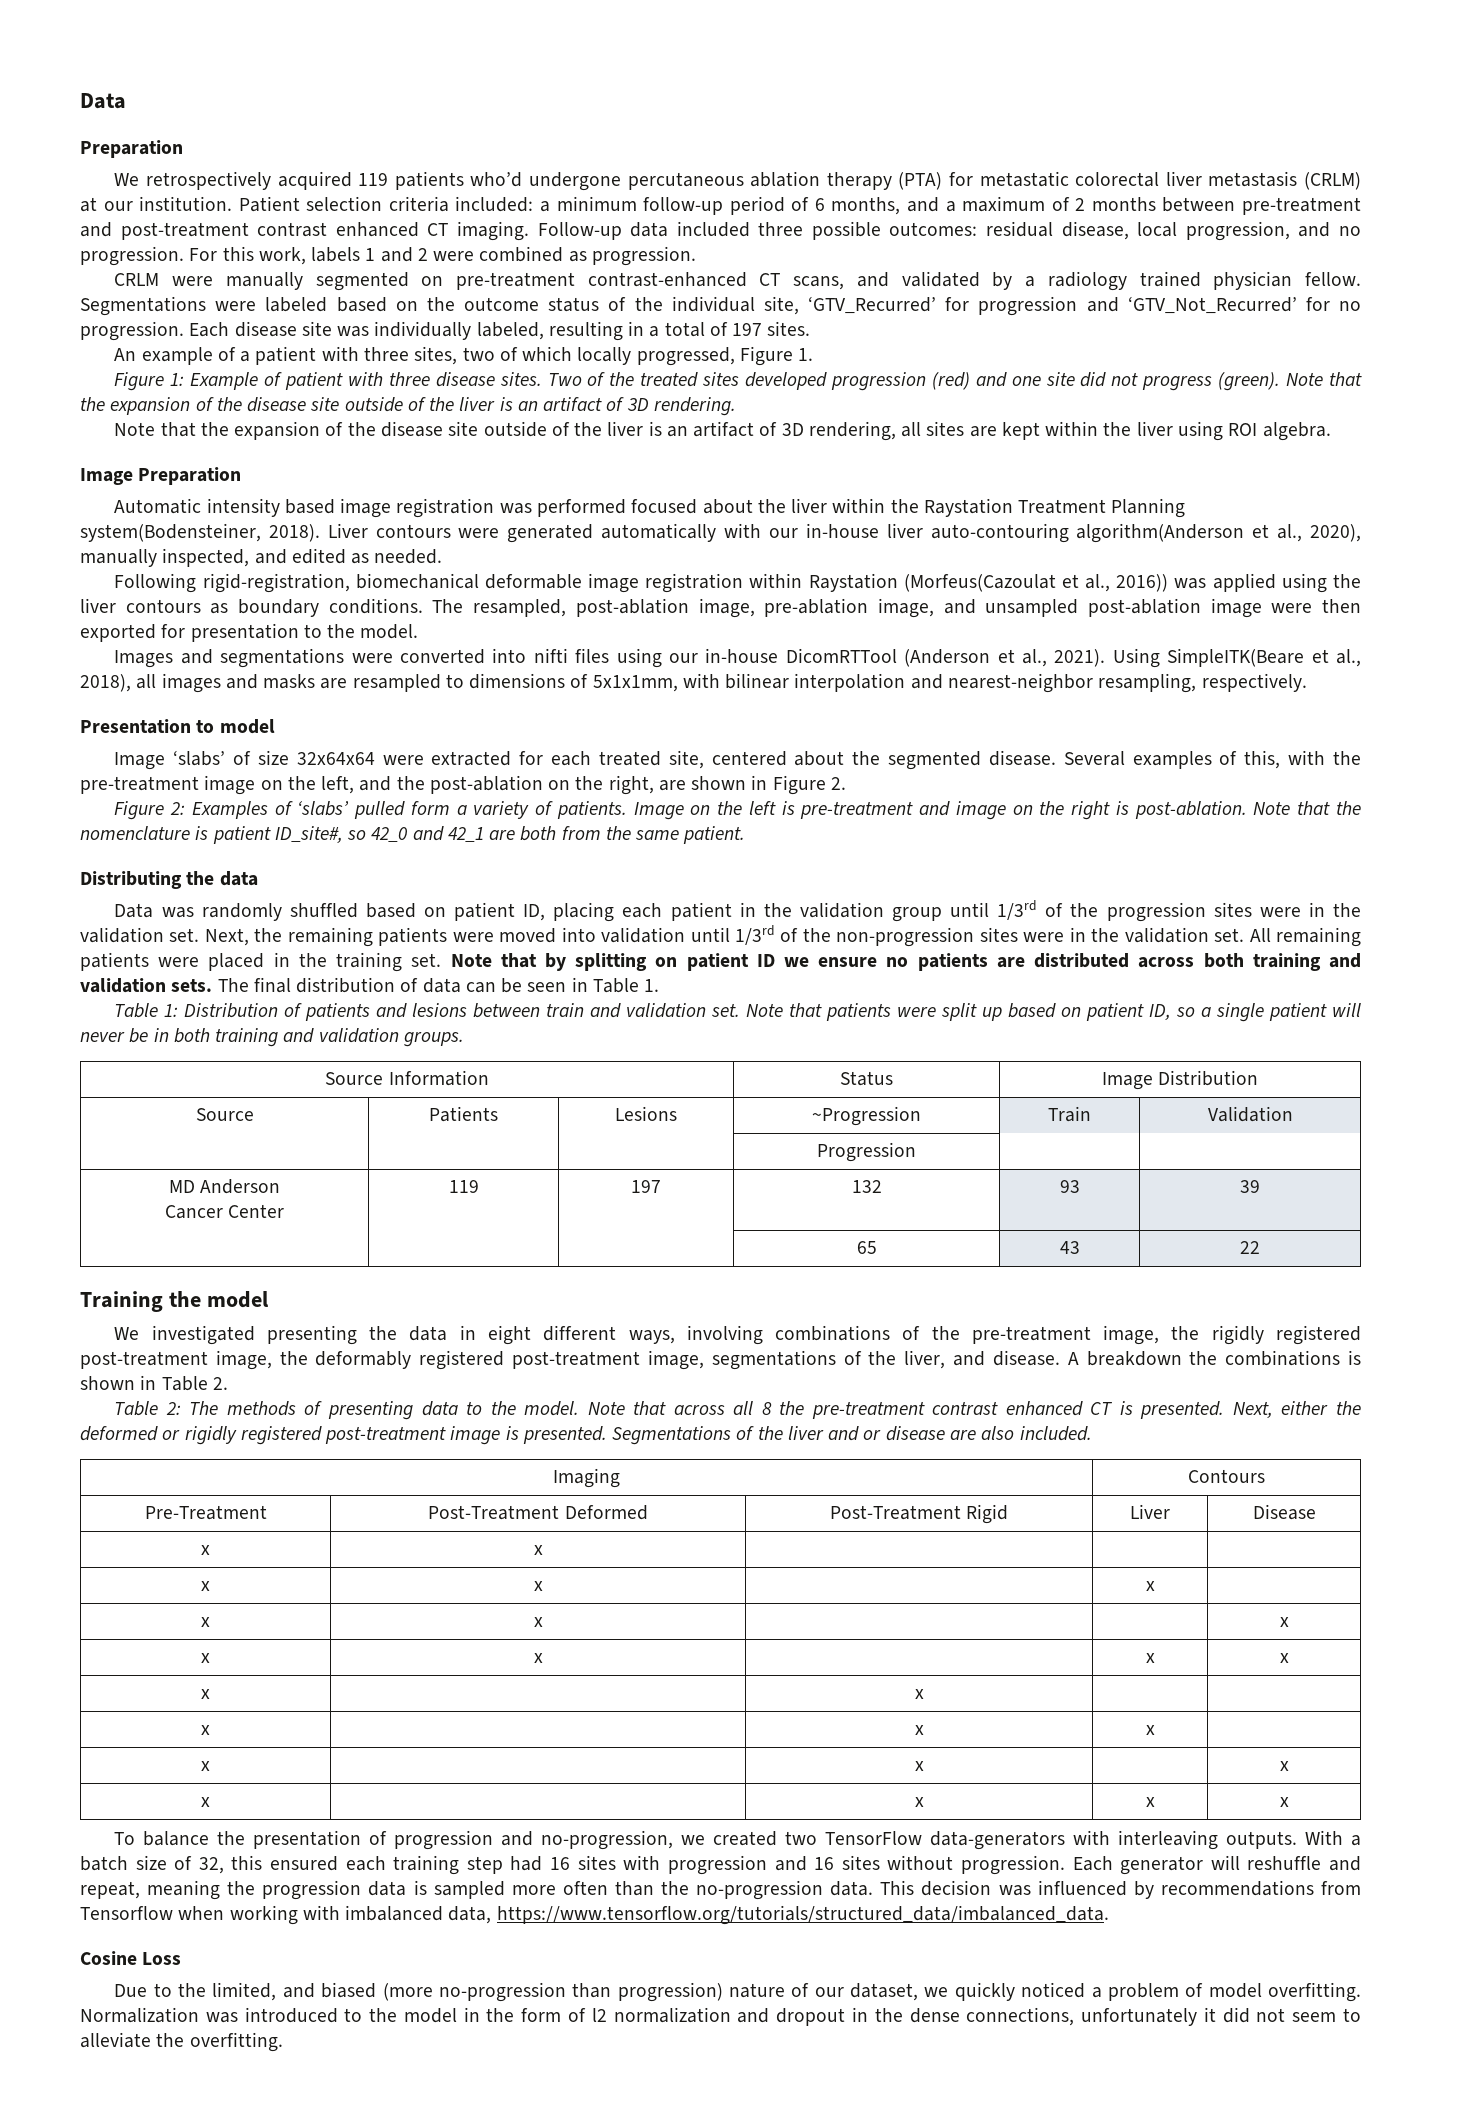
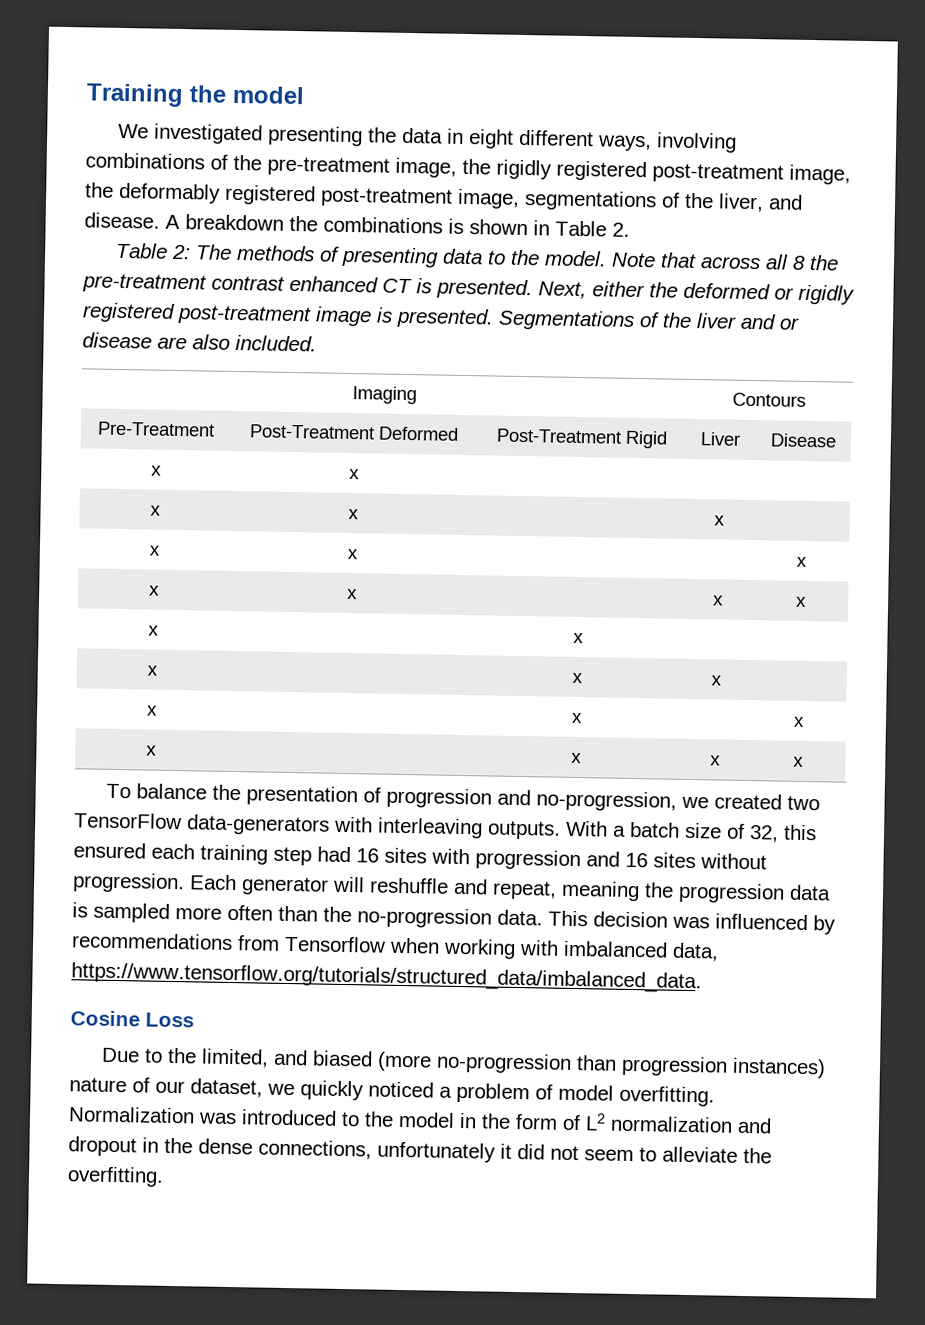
[80,93,126,109] [80,140,183,158] [114,171,1361,191] [80,196,1361,215] [80,221,1361,241] [80,246,696,266] [114,271,1361,291] [80,296,1361,316] [80,321,811,341] [114,346,814,366] [114,372,1363,391] [80,397,736,416] [114,421,1331,441] [80,467,242,485] [114,498,1186,518] [80,523,1361,543] [80,548,443,567] [114,573,1362,593] [80,598,1361,618] [80,623,419,642] [114,648,1362,668] [80,673,1307,693] [80,719,275,734] [114,750,1362,770] [80,775,846,795] [114,801,1361,820] [80,826,746,844] [80,871,258,889] [114,900,1362,922] [80,925,1362,947] [80,952,1361,972] [80,977,660,993] [114,1003,1361,1022] [80,1028,464,1047] [325,1070,489,1086] [840,1071,893,1086] [1101,1070,1259,1090] [195,1108,254,1121] [428,1106,498,1122] [615,1106,677,1121] [812,1106,921,1126] [1048,1106,1091,1122] [1207,1106,1293,1122] [817,1142,916,1162] [168,1179,281,1194] [164,1204,285,1219] [448,1180,479,1193] [631,1180,661,1193] [851,1180,882,1193] [1059,1180,1080,1193] [1240,1180,1260,1193] [856,1241,877,1254] [1059,1241,1080,1254] [1240,1241,1260,1254] Data // Preparation // We retrospectively acquired 119 patients who’d undergone percutaneous ablation therapy (PTA) for metastatic colorectal liver metastasis (CRLM) at our institution. Patient selection criteria included: a minimum follow-up period of 6 months, and a maximum of 2 months between pre-treatment and post-treatment contrast enhanced CT imaging. Follow-up data included three possible outcomes: residual disease, local progression, and no progression. For this work, labels 1 and 2 were combined as progression. // CRLM were manually segmented on pre-treatment contrast-enhanced CT scans, and validated by a radiology trained physician fellow. Segmentations were labeled based on the outcome status of the individual site, ‘GTV_Recurred’ for progression and ‘GTV_Not_Recurred’ for no progression. Each disease site was individually labeled, resulting in a total of 197 sites. // An example of a patient with three sites, two of which locally progressed, Figure 1. // Figure 1: Example of patient with three disease sites. Two of the treated sites developed progression (red) and one site did not progress (green). Note that the expansion of the disease site outside of the liver is an artifact of 3D rendering. // Note that the expansion of the disease site outside of the liver is an artifact of 3D rendering, all sites are kept within the liver using ROI algebra. // Image Preparation // Automatic intensity based image registration was performed focused about the liver within the Raystation Treatment Planning system(Bodensteiner, 2018). Liver contours were generated automatically with our in-house liver auto-contouring algorithm(Anderson et al., 2020), manually inspected, and edited as needed. // Following rigid-registration, biomechanical deformable image registration within Raystation (Morfeus(Cazoulat et al., 2016)) was applied using the liver contours as boundary conditions. The resampled, post-ablation image, pre-ablation image, and unsampled post-ablation image were then exported for presentation to the model. // Images and segmentations were converted into nifti files using our in-house DicomRTTool (Anderson et al., 2021). Using SimpleITK(Beare et al., 2018), all images and masks are resampled to dimensions of 5x1x1mm, with bilinear interpolation and nearest-neighbor resampling, respectively. // Presentation to model // Image ‘slabs’ of size 32x64x64 were extracted for each treated site, centered about the segmented disease. Several examples of this, with the pre-treatment image on the left, and the post-ablation on the right, are shown in Figure 2. // Figure 2: Examples of ‘slabs’ pulled form a variety of patients. Image on the left is pre-treatment and image on the right is post-ablation. Note that the nomenclature is patient ID_site#, so 42_0 and 42_1 are both from the same patient. // Distributing the data // Data was randomly shuffled based on patient ID, placing each patient in the validation group until 1/3rd of the progression sites were in the validation set. Next, the remaining patients were moved into validation until 1/3rd of the non-progression sites were in the validation set. All remaining patients were placed in the training set. Note that by splitting on patient ID we ensure no patients are distributed across both training and validation sets. The final distribution of data can be seen in Table 1. // Table 1: Distribution of patients and lesions between train and validation set. Note that patients were split up based on patient ID, so a single patient will never be in both training and validation groups. // Source Information | Status | Image Distribution // Source | Patients | Lesions | ~Progression | Train | Validation // | | | Progression | | // MD Anderson // Cancer Center | 119 | 197 | 132 | 93 | 39 // | | | 65 | 43 | 22 // -> (86, 95) none
[617,1982,723,2002] progression) -> [620,1055,826,1079] progression instances)
[591,2008,607,2022] l2 -> [585,1113,606,1131] L2

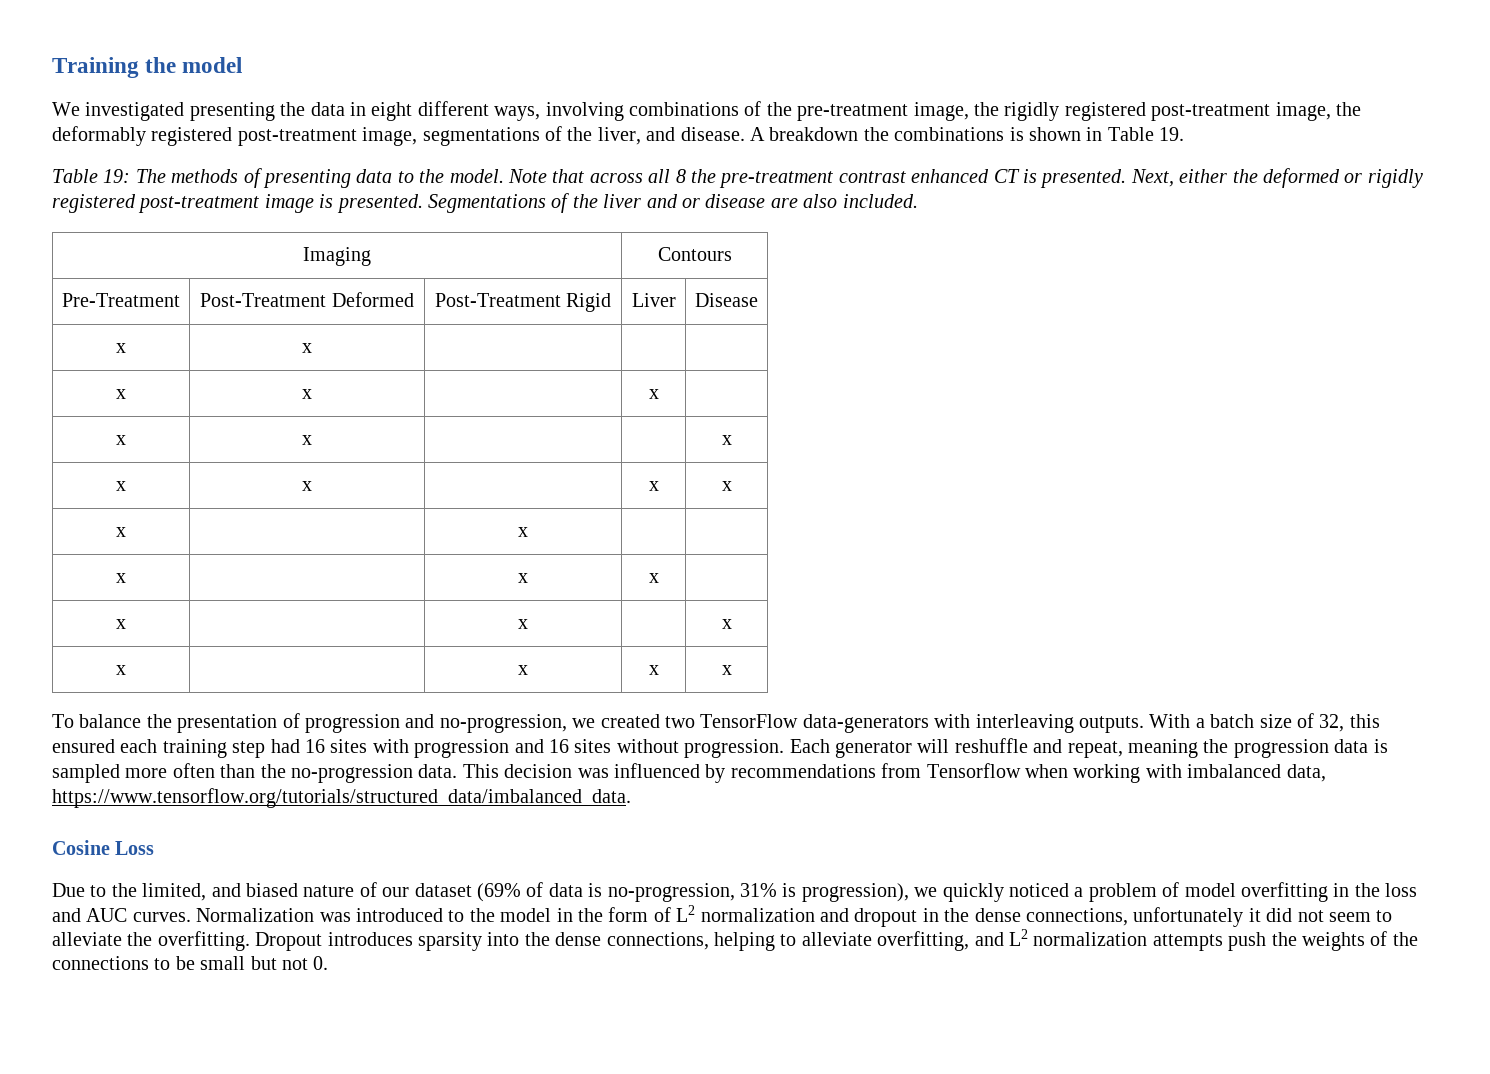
[612,222,630,237] [115,242,191,260] 2. // Table 2: -> [1159,127,1185,141] [52,169,131,183] 19. // Table 19:
[376,1051,826,1079] [69,1077,263,1098] (more no-progression than progression instances) nature of our dataset, -> [303,882,909,902] nature of our dataset (69% of data is no-progression, 31% is progression),
[619,1085,715,1107] overfitting. -> [1241,882,1418,902] [52,908,191,922] overfitting in the loss and AUC curves.
(164, 1176) none -> [255,929,1418,951] [52,956,329,970] Dropout introduces sparsity into the dense connections, helping to alleviate overfitting, and L2 normalization attempts push the weights of the connections to be small but not 0.

